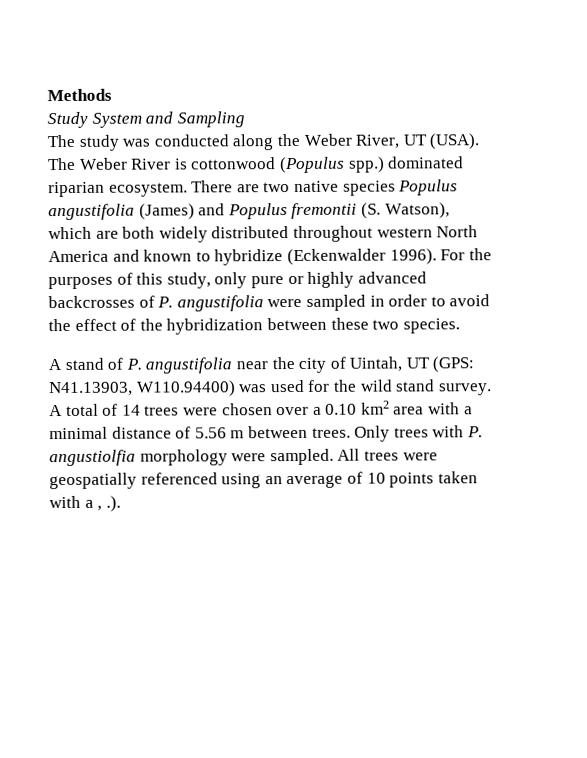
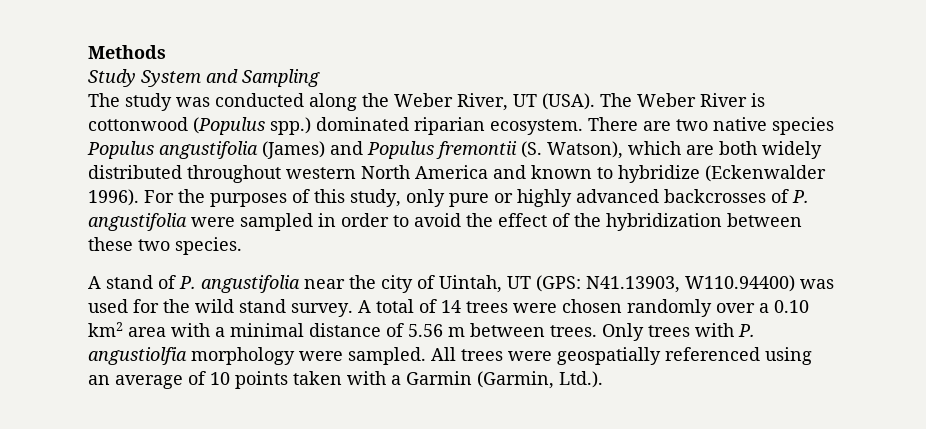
(273, 409) none -> [627,299,712,317] randomly
[97,495,121,512] , .). -> [406,371,603,389] Garmin (Garmin, Ltd.).

